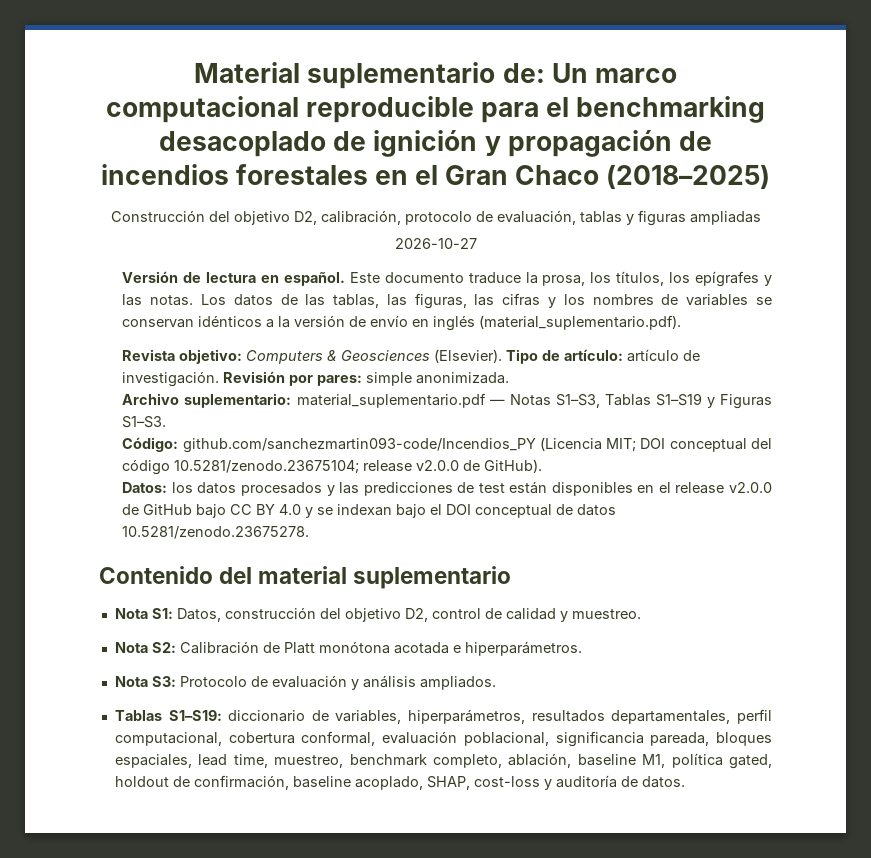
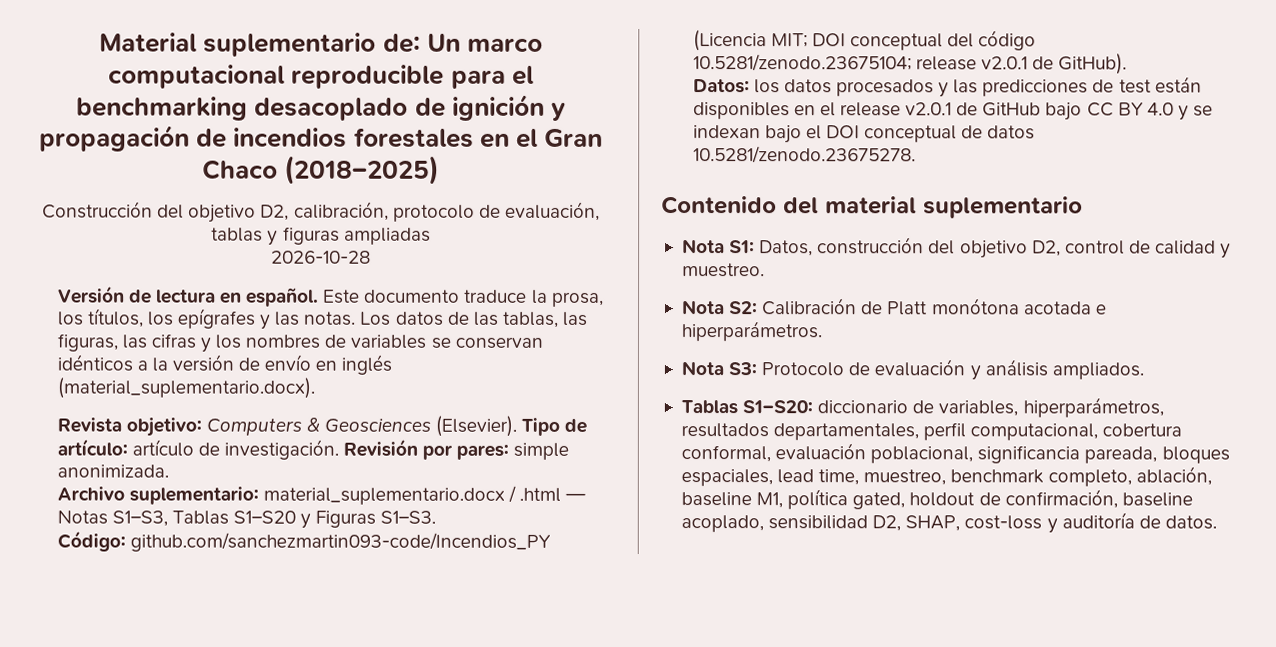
[394,238,477,249] 2026-10-27 -> [271,250,371,264] 2026-10-28
[479,315,682,330] (material_suplementario.pdf). -> [56,377,315,399] (material_suplementario.docx).
[296,393,486,408] material_suplementario.pdf -> [262,485,562,505] material_suplementario.docx / .html
[655,393,702,406] S1–S19 -> [232,510,296,524] S1–S20
[416,460,460,471] v2.0.0 -> [980,56,1028,70] v2.0.1
[728,482,772,493] v2.0.0 -> [905,102,953,116] v2.0.1
[168,710,222,721] S1–S19: -> [742,400,814,414] S1–S20:
(423, 783) none -> [768,515,902,532] sensibilidad D2,

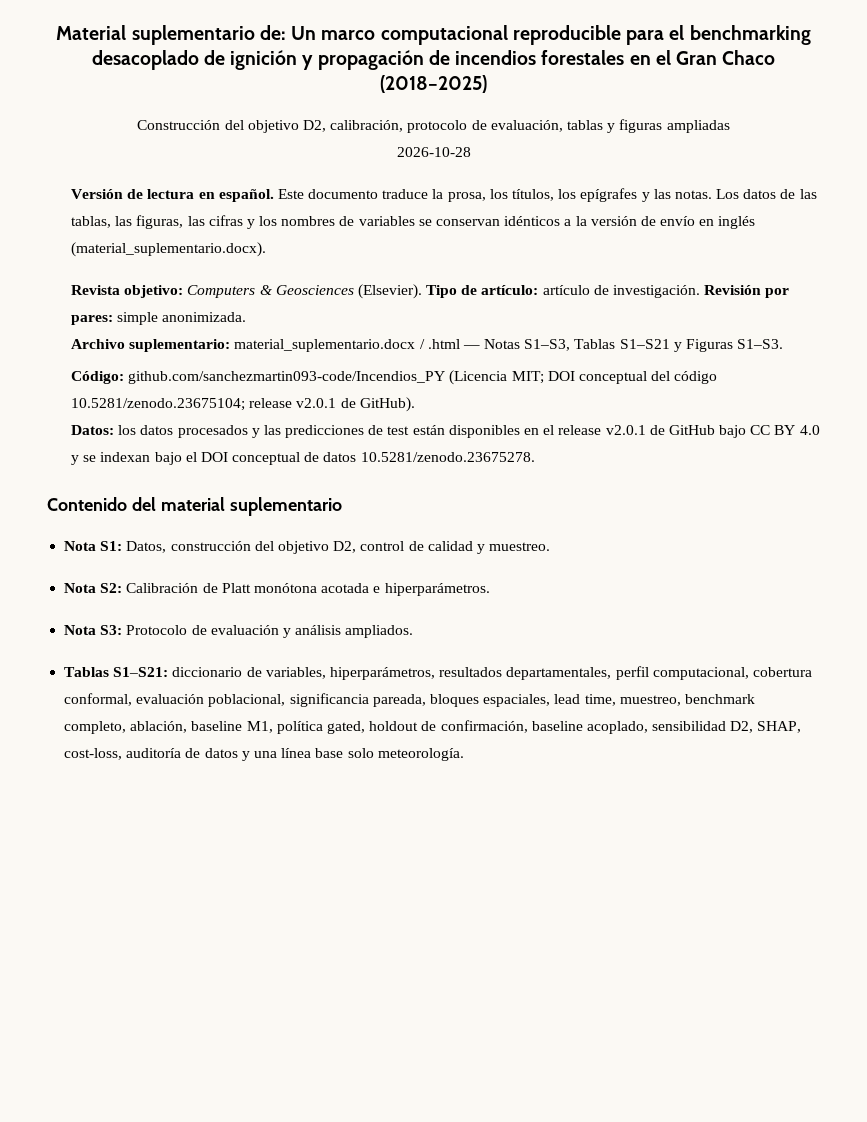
[232,510,296,524] S1–S20 -> [619,339,670,349] S1–S21
[742,400,814,414] S1–S20: -> [113,667,169,677] S1–S21:
[964,512,1217,534] cost-loss y auditoría de datos. -> [64,748,464,761] cost-loss, auditoría de datos y una línea base solo meteorología.

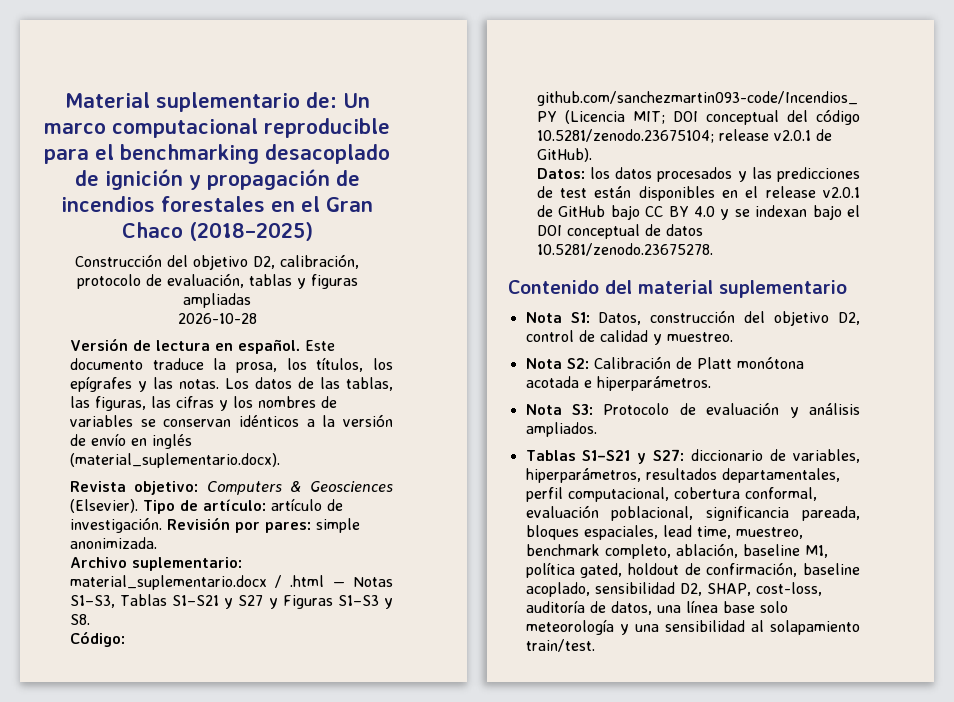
[686,339,784,352] Figuras S1–S3. -> [238,595,393,609] [69,614,90,625] S27 y Figuras S1–S3 y S8.
[113,667,169,677] S1–S21: -> [582,449,685,464] S1–S21 y S27:
[204,748,250,761] datos y -> [610,601,652,615] datos,
[377,748,464,761] meteorología. -> [525,619,860,635] [525,639,595,652] meteorología y una sensibilidad al solapamiento train/test.

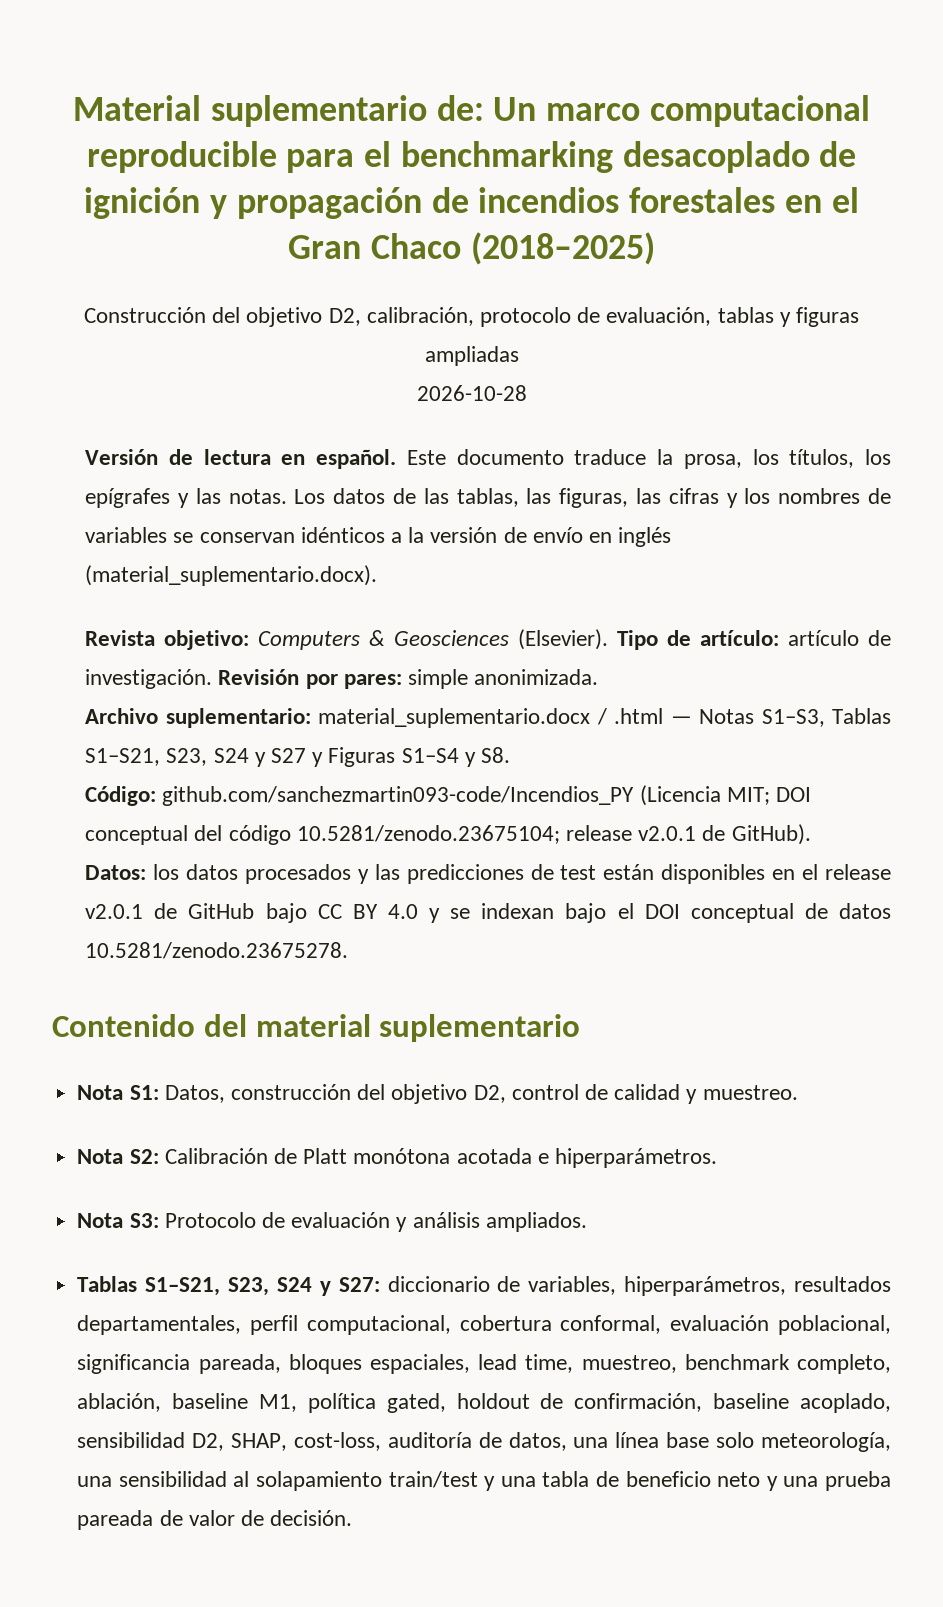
[172,595,220,606] S1–S21 -> [85,748,249,766] S1–S21, S23, S24
[337,595,379,606] S1–S3 -> [401,748,459,763] S1–S4
[582,450,631,461] S1–S21 -> [145,1277,312,1296] S1–S21, S23, S24
[525,619,629,635] meteorología y -> [760,1432,891,1452] meteorología,
[525,639,595,652] train/test. -> [388,1471,892,1491] [77,1510,353,1530] train/test y una tabla de beneficio neto y una prueba pareada de valor de decisión.

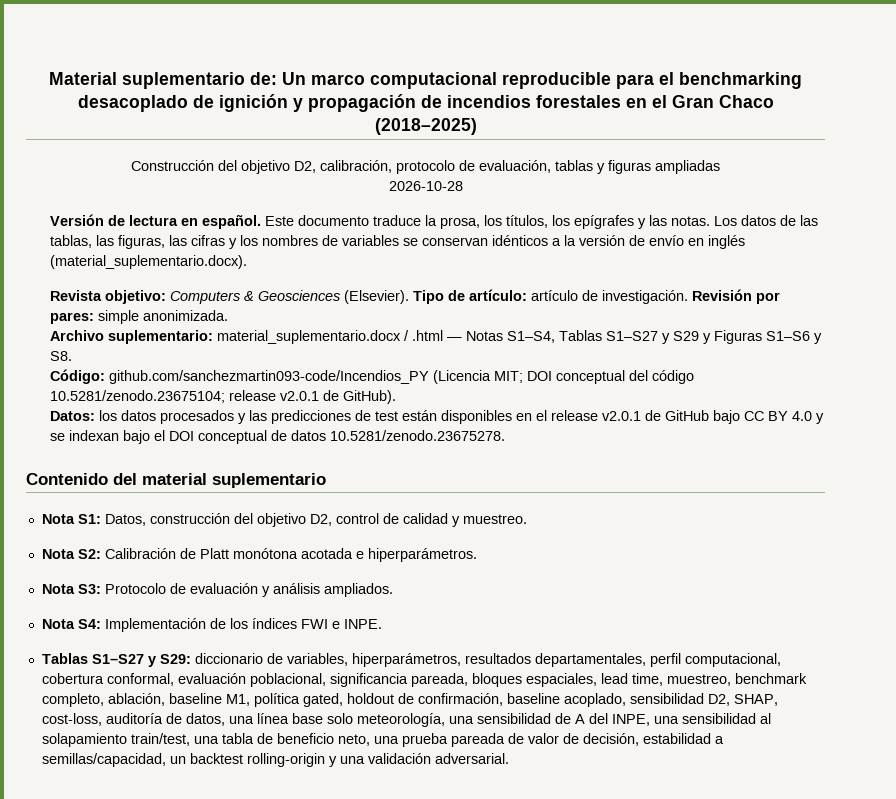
[761,708,891,727] [85,748,307,767] S1–S3, Tablas S1–S21, S23, S24 y S27 -> [506,330,699,344] S1–S4, Tablas S1–S27 y S29
[401,748,459,763] S1–S4 -> [765,331,810,341] S1–S6
[77,1276,380,1296] Tablas S1–S21, S23, S24 y S27: -> [41,618,382,632] [41,653,191,667] Nota S4: Implementación de los índices FWI e INPE. // Tablas S1–S27 y S29:
[233,1471,496,1491] al solapamiento train/test y -> [554,713,771,726] [41,733,190,747] de A del INPE, una sensibilidad al solapamiento train/test,
[717,1472,778,1491] neto y -> [337,734,370,746] neto,
[270,1510,353,1526] decisión. -> [582,733,724,746] [41,753,509,767] decisión, estabilidad a semillas/capacidad, un backtest rolling-origin y una validación adversarial.

